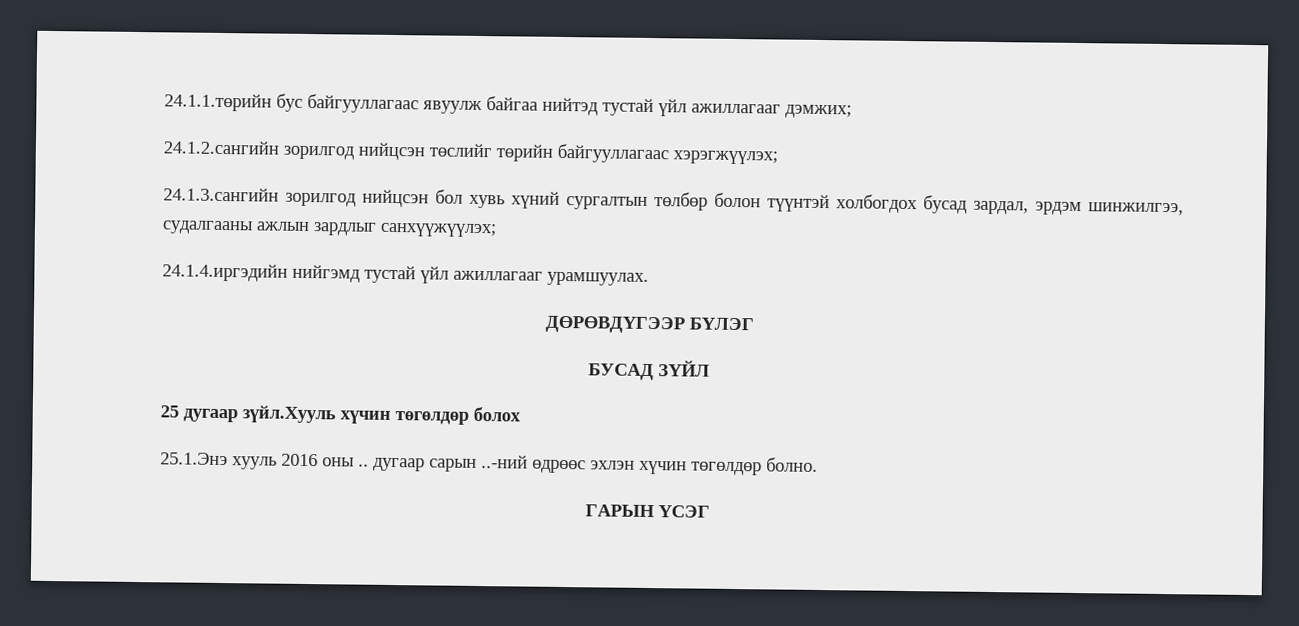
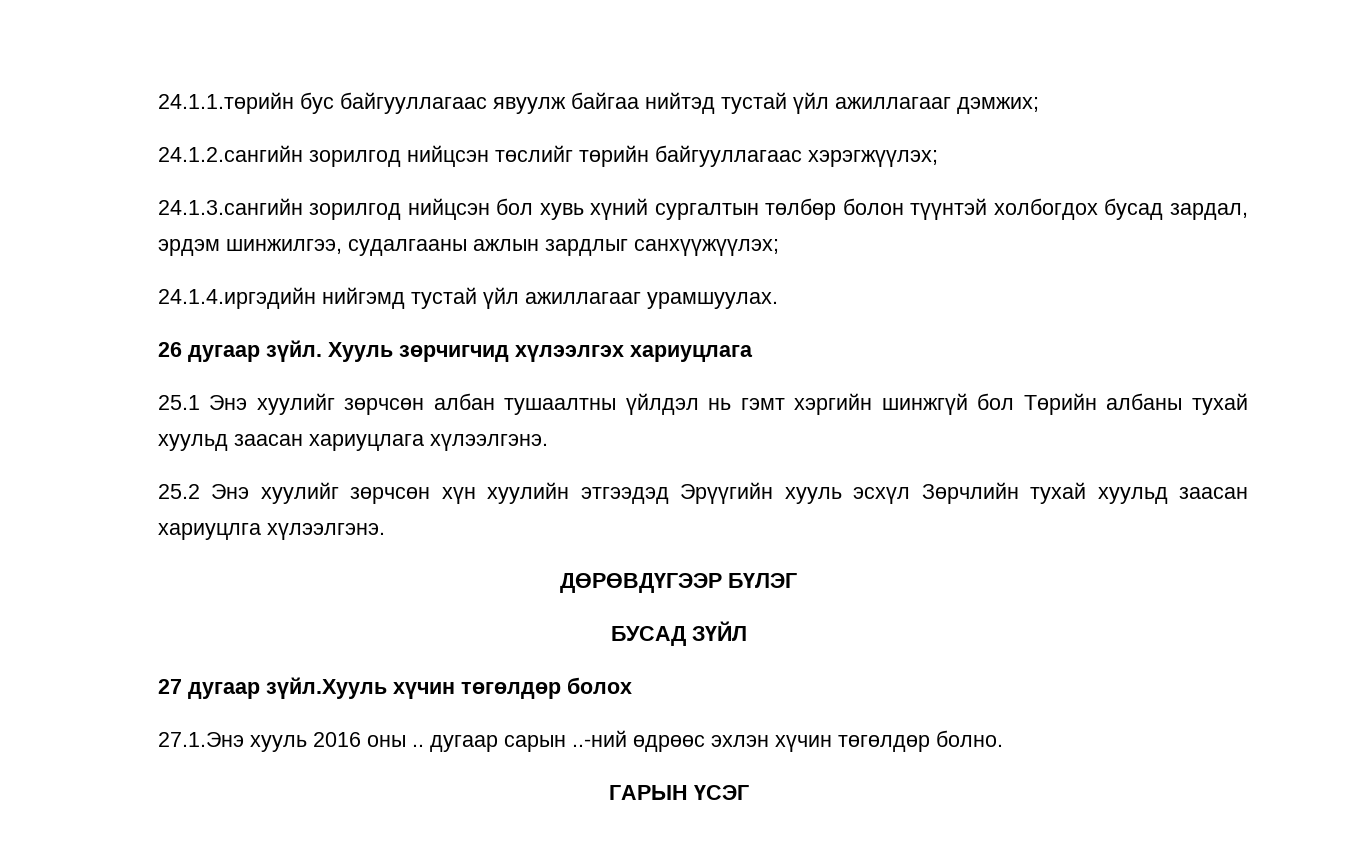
(650, 278) none -> [157,340,753,362] [157,393,1248,415] [157,434,548,451] [157,482,1248,504] [157,523,385,540] // 26 дугаар зүйл. Хууль зөрчигчид хүлээлгэх хариуцлага // 25.1 Энэ хуулийг зөрчсөн албан тушаалтны үйлдэл нь гэмт хэргийн шинжгүй бол Төрийн албаны тухай хуульд заасан хариуцлага хүлээлгэнэ. // 25.2 Энэ хуулийг зөрчсөн хүн хуулийн этгээдэд Эрүүгийн хууль эсхүл Зөрчлийн тухай хуульд заасан хариуцлга хүлээлгэнэ.
[160,405,180,418] 25 -> [157,679,182,694] 27
[160,452,229,466] 25.1.Энэ -> [157,732,244,747] 27.1.Энэ

